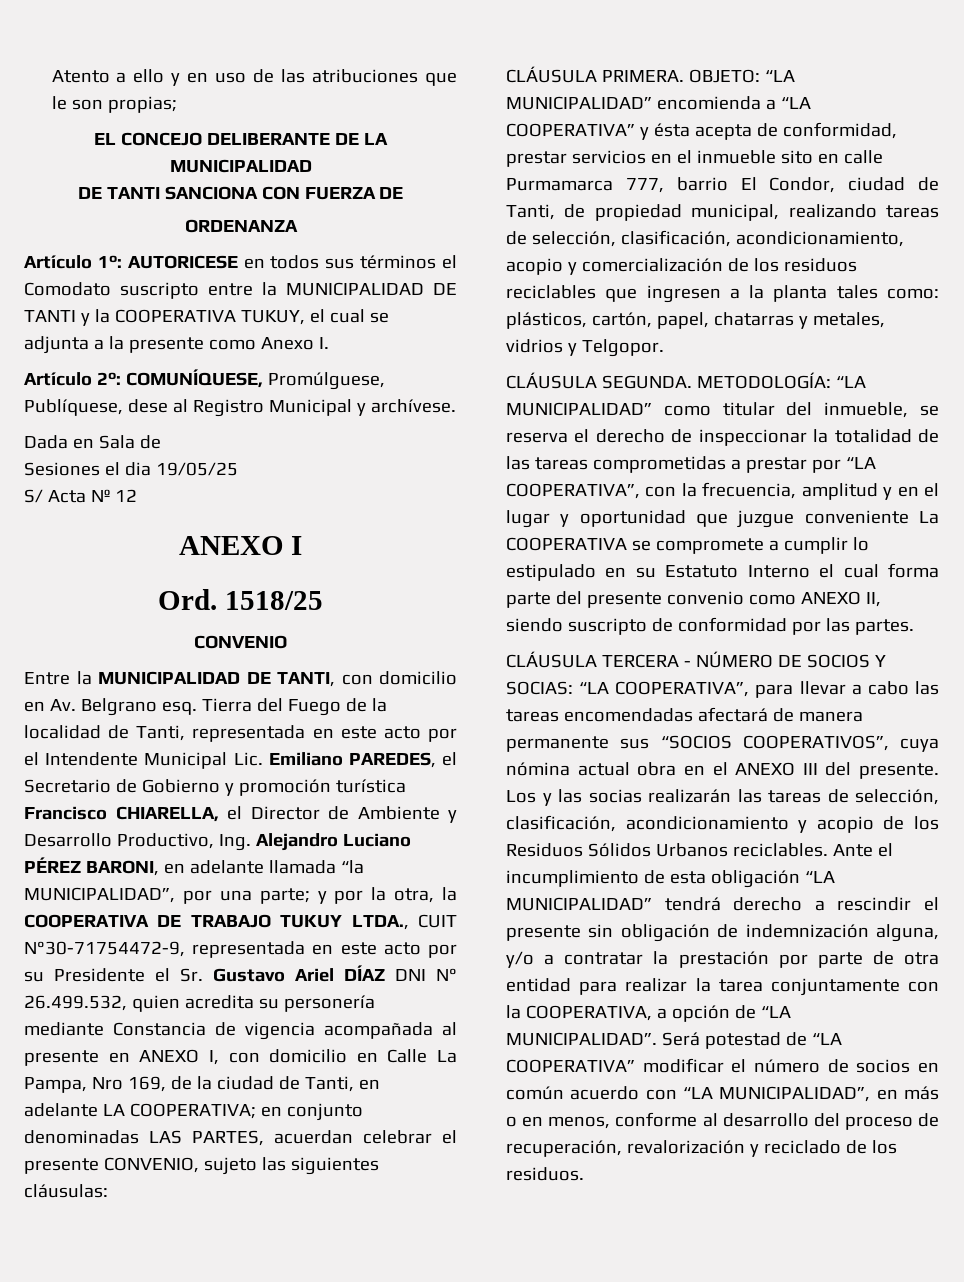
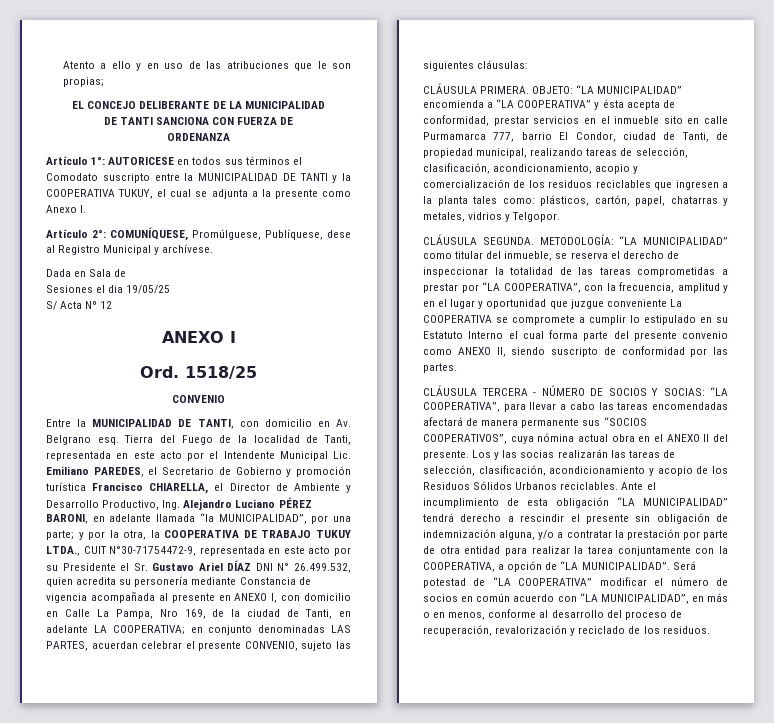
[802,763,818,775] III -> [703,434,710,442] II

